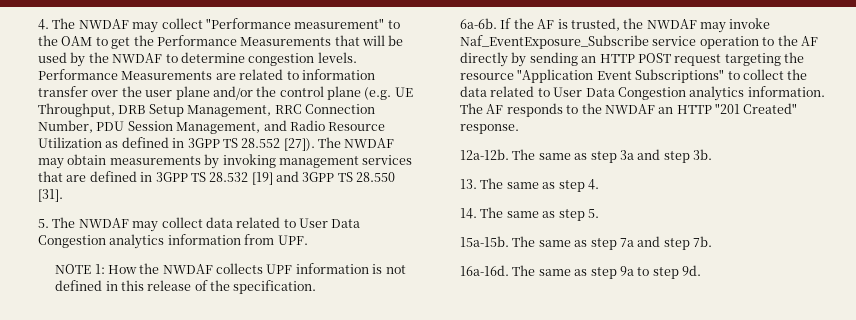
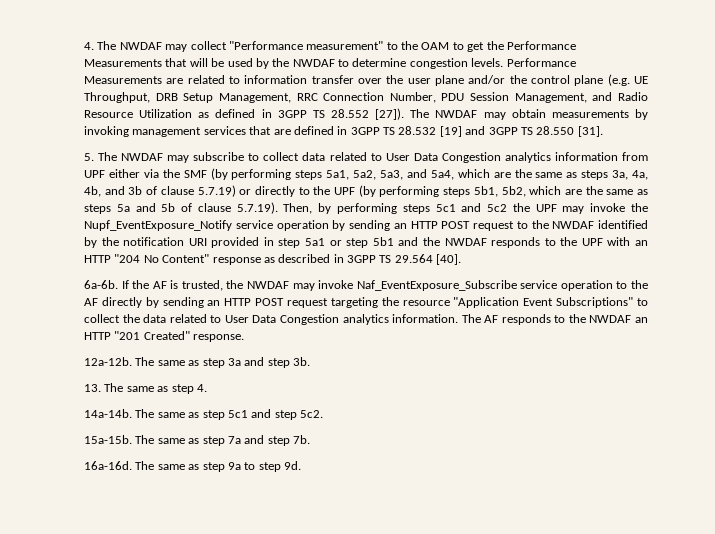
(159, 226) none -> [193,152,260,161] subscribe to
[277,235,308,245] [55,263,406,274] [55,280,317,294] UPF. // NOTE 1: How the NWDAF collects UPF information is not defined in this release of the specification. -> [84,168,648,180] [84,185,649,197] [84,202,648,214] [84,220,648,231] [84,237,649,248] [84,254,462,265] UPF either via the SMF (by performing steps 5a1, 5a2, 5a3, and 5a4, which are the same as steps 3a, 4a, 4b, and 3b of clause 5.7.19) or directly to the UPF (by performing steps 5b1, 5b2, which are the same as steps 5a and 5b of clause 5.7.19). Then, by performing steps 5c1 and 5c2 the UPF may invoke the Nupf_EventExposure_Notify service operation by sending an HTTP POST request to the NWDAF identified by the notification URI provided in step 5a1 or step 5b1 and the NWDAF responds to the UPF with an HTTP "204 No Content" response as described in 3GPP TS 29.564 [40].
[460,207,599,221] 14. The same as step 5. -> [84,409,324,420] 14a-14b. The same as step 5c1 and step 5c2.

